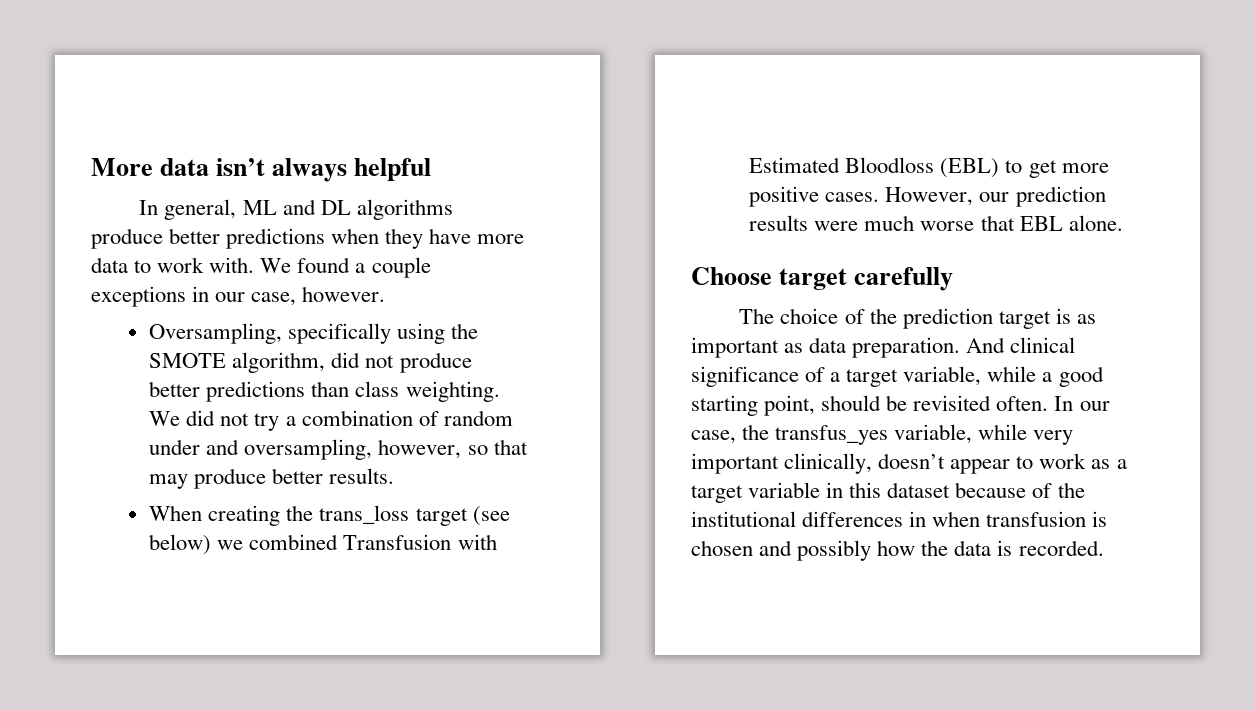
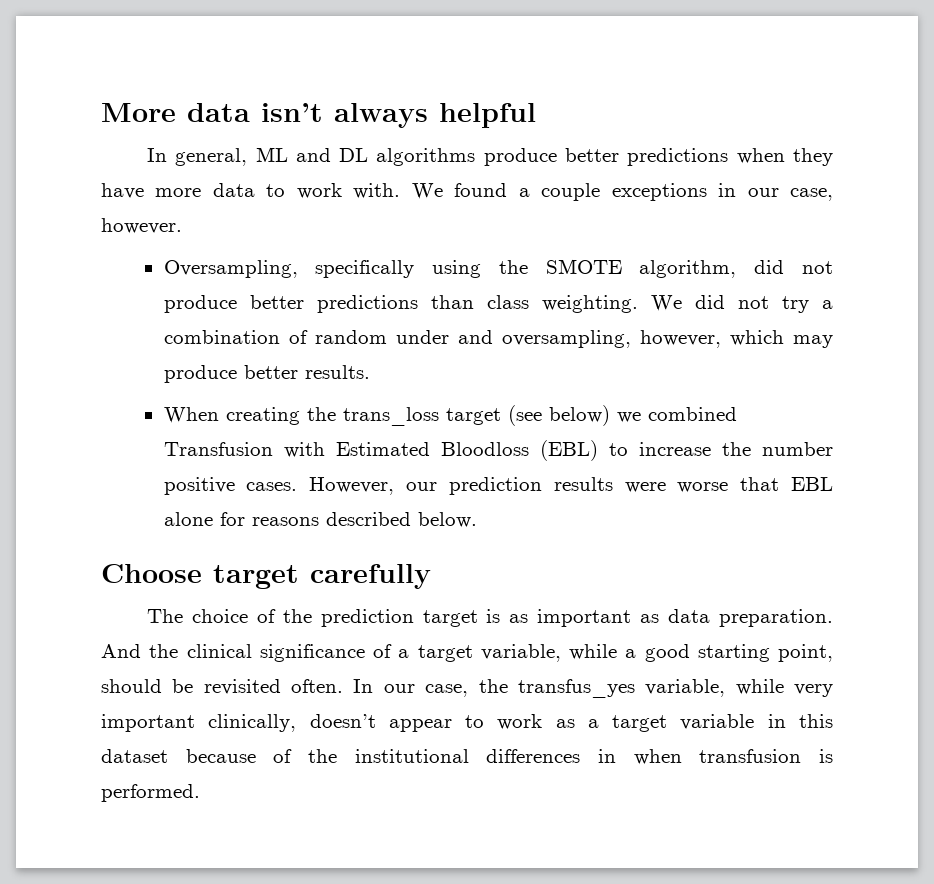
[467,439,528,455] so that -> [729,330,784,346] which
[1028,160,1109,178] get more -> [638,442,833,456] increase the number
[864,215,915,231] much -> (666, 487) none
[1068,215,1123,231] alone. -> [163,512,477,528] alone for reasons described below.
(1006, 345) none -> [149,644,179,658] the
[691,540,1104,561] chosen and possibly how the data is recorded. -> [101,784,200,802] performed.

